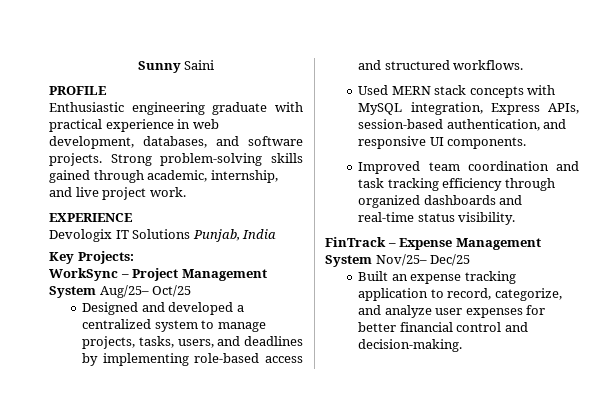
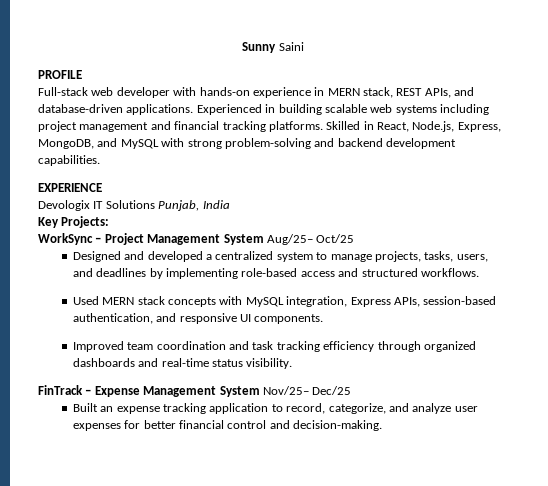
[49,102,303,115] [49,119,219,132] [49,136,303,149] [49,153,303,166] [49,170,278,183] [49,187,186,200] Enthusiastic engineering graduate with practical experience in web development, databases, and software projects. Strong problem-solving skills gained through academic, internship, and live project work. -> [38,87,475,98] [38,104,489,115] [38,121,501,132] [38,138,456,149] [38,155,100,166] Full-stack web developer with hands-on experience in MERN stack, REST APIs, and database-driven applications. Experienced in building scalable web systems including project management and financial tracking platforms. Skilled in React, Node.js, Express, MongoDB, and MySQL with strong problem-solving and backend development capabilities.

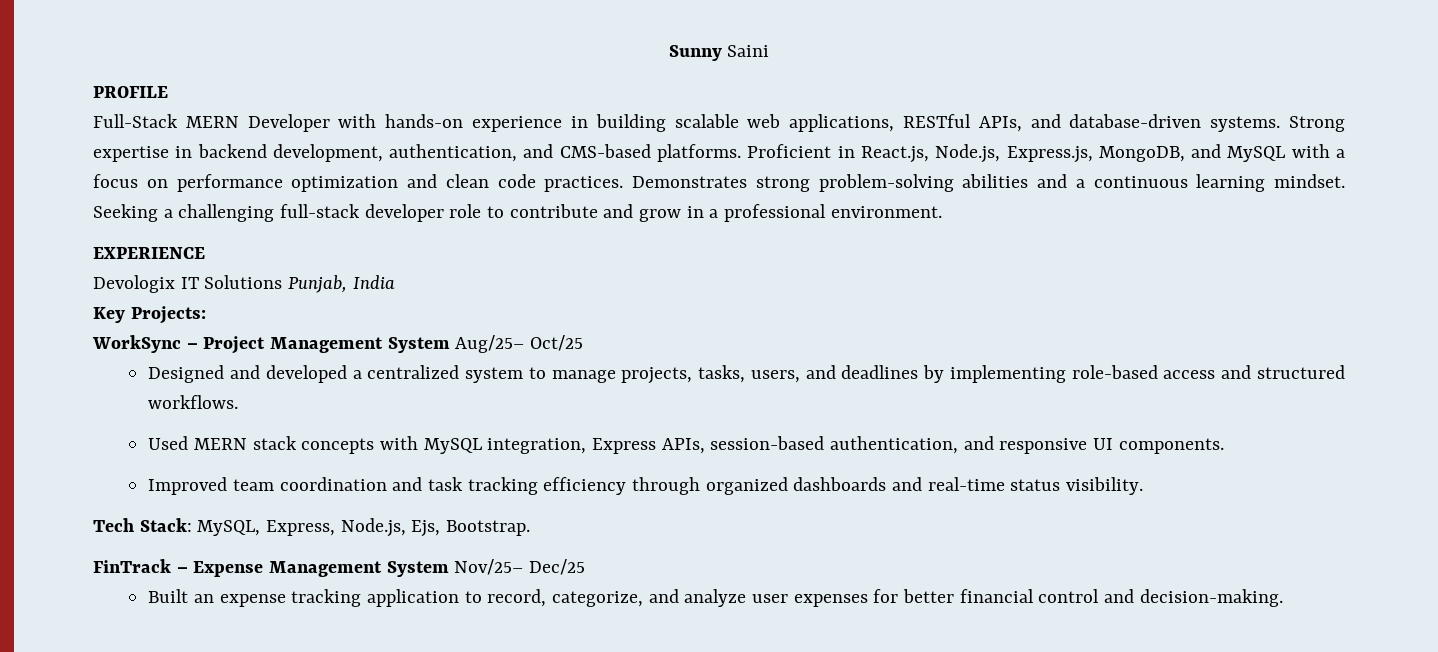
[38,87,170,98] Full-stack web developer -> [93,114,330,132] Full-Stack MERN Developer
[327,87,475,98] [38,104,489,115] [38,121,501,132] [38,138,456,149] [38,155,100,166] MERN stack, REST APIs, and database-driven applications. Experienced in building scalable web systems including project management and financial tracking platforms. Skilled in React, Node.js, Express, MongoDB, and MySQL with strong problem-solving and backend development capabilities. -> [595,114,1345,132] [93,144,1345,163] [93,174,1345,192] [93,204,942,222] building scalable web applications, RESTful APIs, and database-driven systems. Strong expertise in backend development, authentication, and CMS-based platforms. Proficient in React.js, Node.js, Express.js, MongoDB, and MySQL with a focus on performance optimization and clean code practices. Demonstrates strong problem-solving abilities and a continuous learning mindset. Seeking a challenging full-stack developer role to contribute and grow in a professional environment.
(293, 363) none -> [93,518,531,537] // Tech Stack: MySQL, Express, Node.js, Ejs, Bootstrap.

